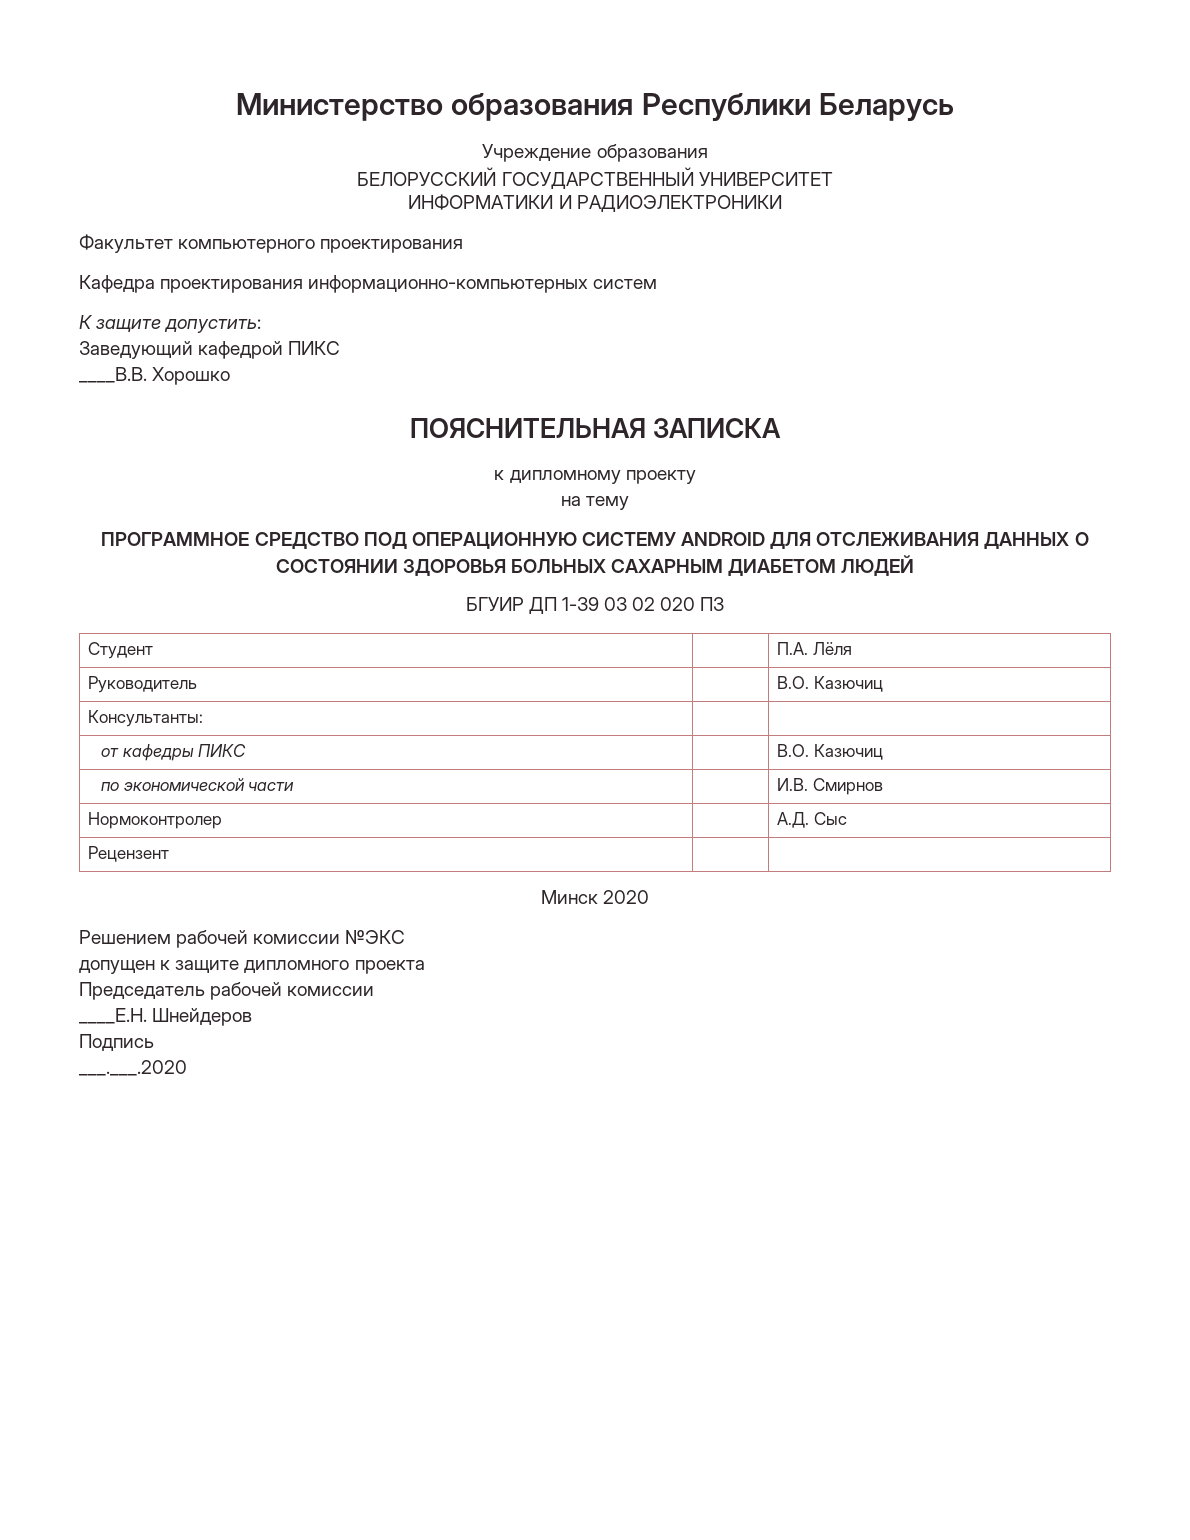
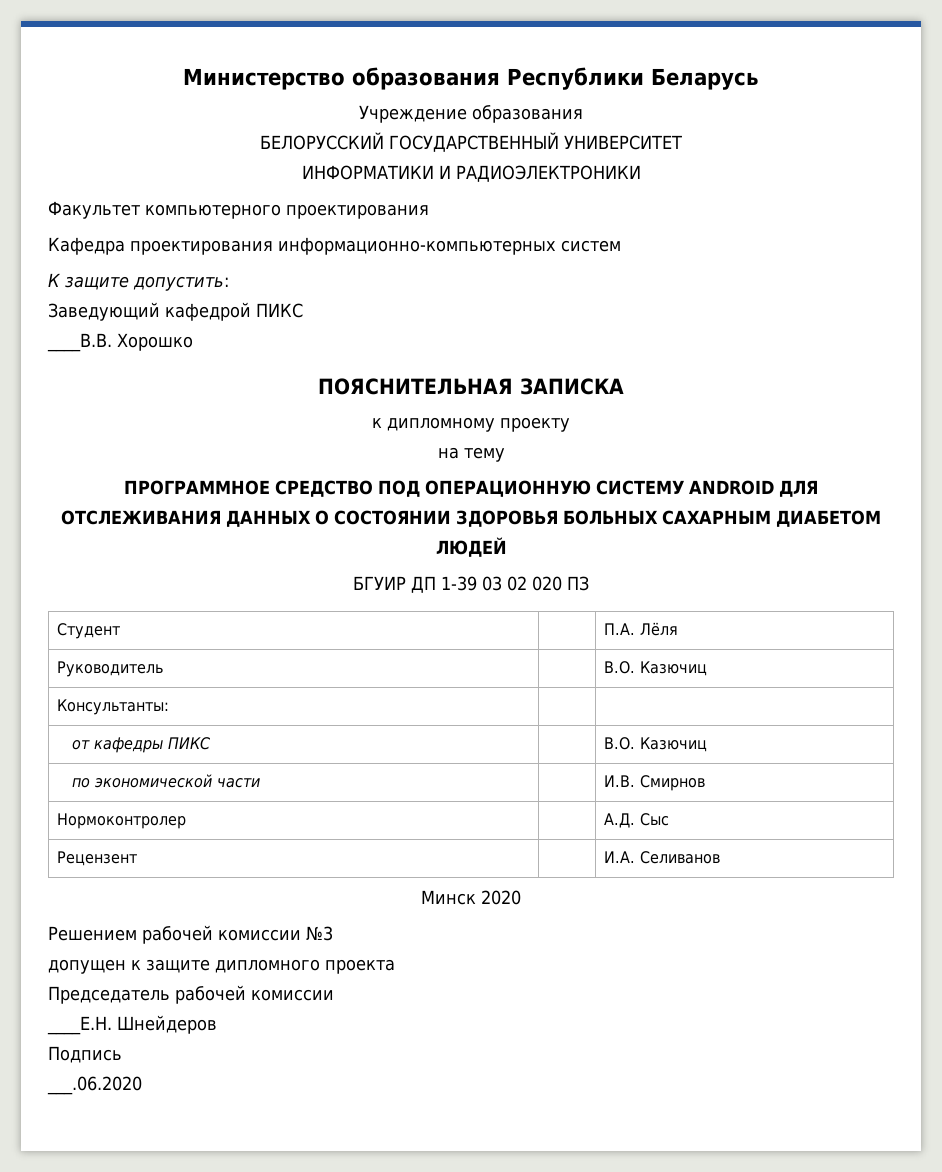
(170, 854) none -> [603,851,720,864] И.А. Селиванов
[345,930,406,944] №ЭКС -> [306,926,333,941] №3
[79,1060,187,1076] ___.___.2020 -> [47,1076,142,1095] ___.06.2020

